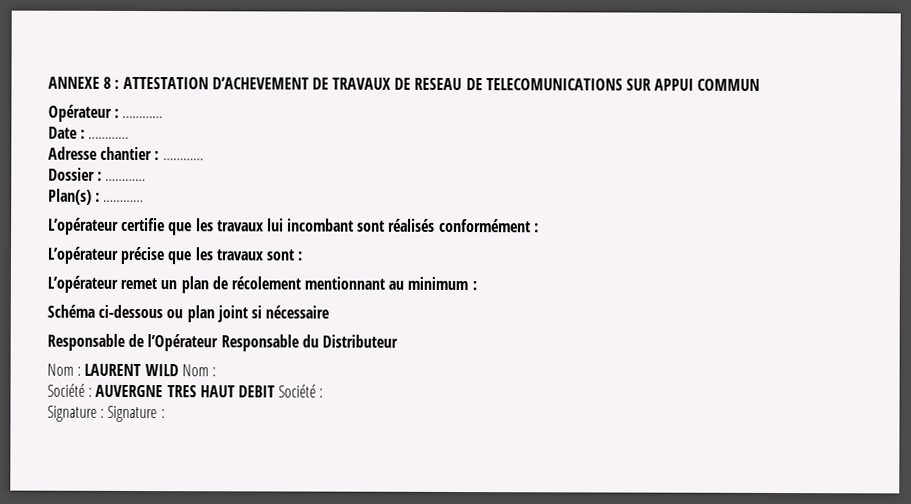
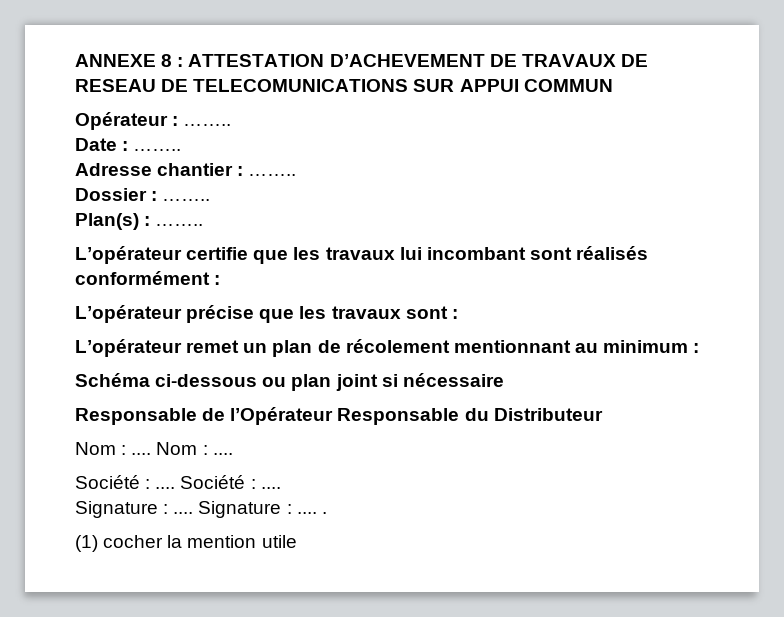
[122,115,164,119] ………… -> [183,124,232,126] ……..
[88,136,130,139] ………… -> [133,149,182,151] ……..
[162,158,204,161] ………… -> [248,174,297,176] ……..
[105,178,147,182] ………… -> [162,199,211,201] ……..
[103,199,145,203] ………… -> [155,224,204,226] ……..
[84,363,216,377] [47,383,324,398] [47,405,165,423] LAURENT WILD Nom : // Société : AUVERGNE TRES HAUT DEBIT Société : // Signature : Signature : -> [131,442,233,455] [75,475,281,489] [75,501,327,518] [75,535,297,552] .... Nom : .... // Société : .... Société : .... // Signature : .... Signature : .... . // (1) cocher la mention utile

